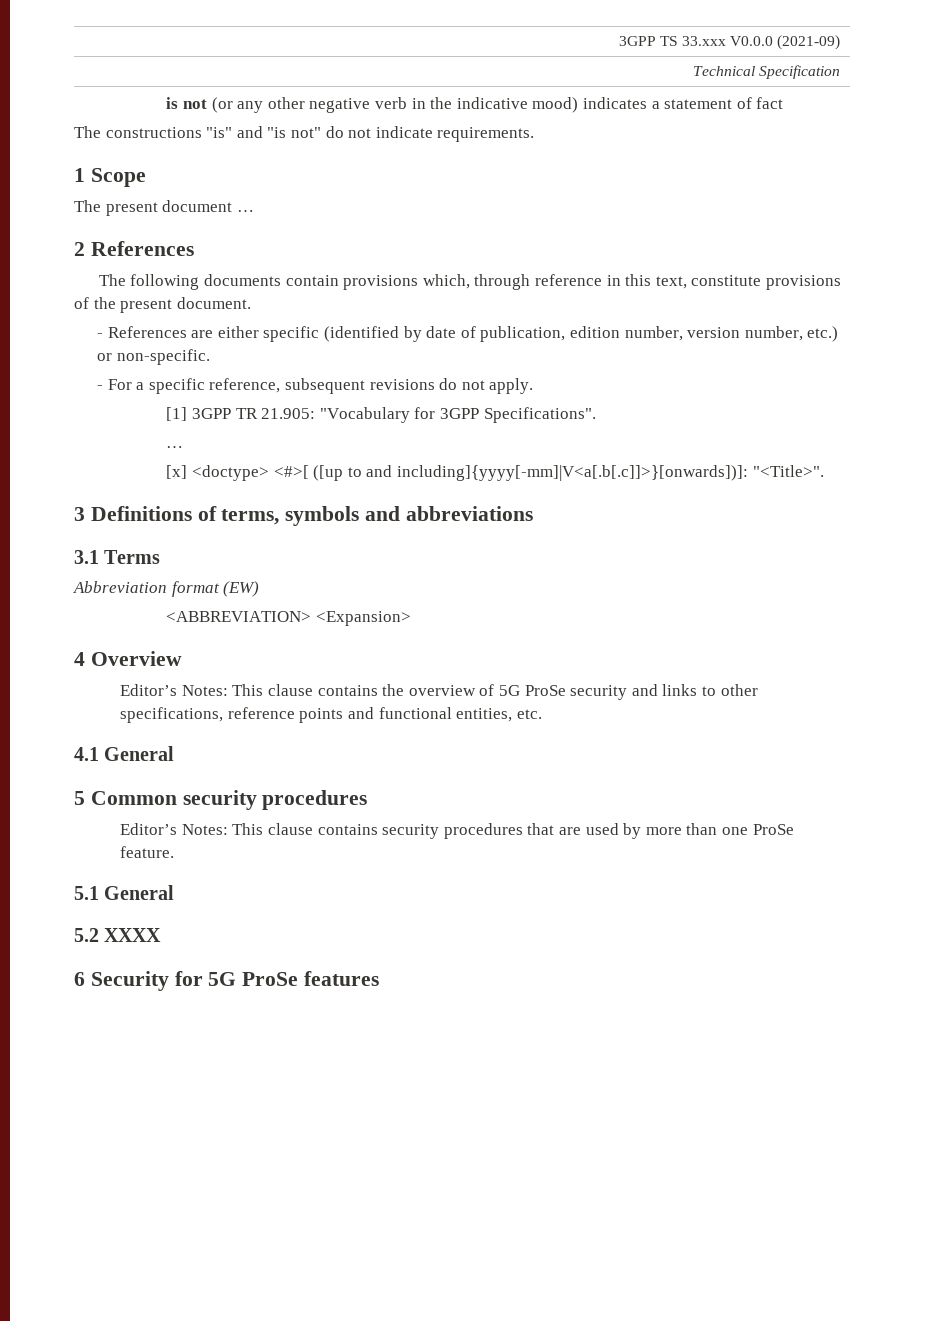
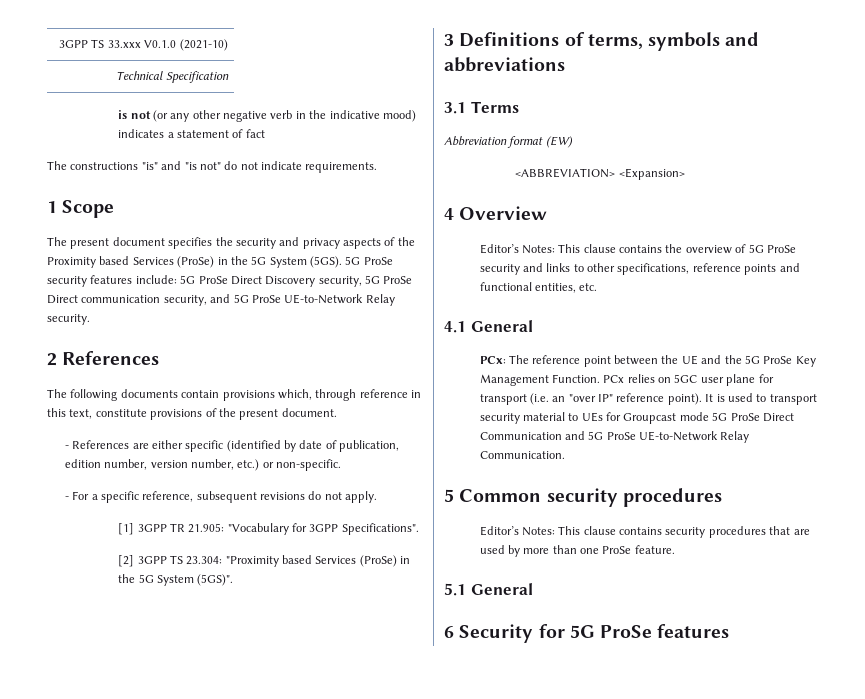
[730,35,841,50] V0.0.0 (2021-09) -> [144,39,228,51] V0.1.0 (2021-10)
[236,210,254,212] … -> [168,237,415,249] [47,256,393,268] [47,275,413,287] [47,294,395,306] [47,314,90,325] specifies the security and privacy aspects of the Proximity based Services (ProSe) in the 5G System (5GS). 5G ProSe security features include: 5G ProSe Direct Discovery security, 5G ProSe Direct communication security, and 5G ProSe UE-to-Network Relay security.
[166,446,184,448] [166,465,824,481] … // [x] <doctype> <#>[ ([up to and including]{yyyy[-mm]|V<a[.b[.c]]>}[onwards])]: "<Title>". -> [118,555,411,567] [118,574,234,586] [2] 3GPP TS 23.304: "Proximity based Services (ProSe) in the 5G System (5GS)".
(175, 753) none -> [479,355,816,367] [479,374,774,386] [479,393,817,405] [479,412,794,424] [479,431,750,443] [479,451,565,459] // PCx: The reference point between the UE and the 5G ProSe Key Management Function. PCx relies on 5GC user plane for transport (i.e. an "over IP" reference point). It is used to transport security material to UEs for Groupcast mode 5G ProSe Direct Communication and 5G ProSe UE-to-Network Relay Communication.
[74,928,162,942] // 5.2 XXXX -> (533, 589) none

